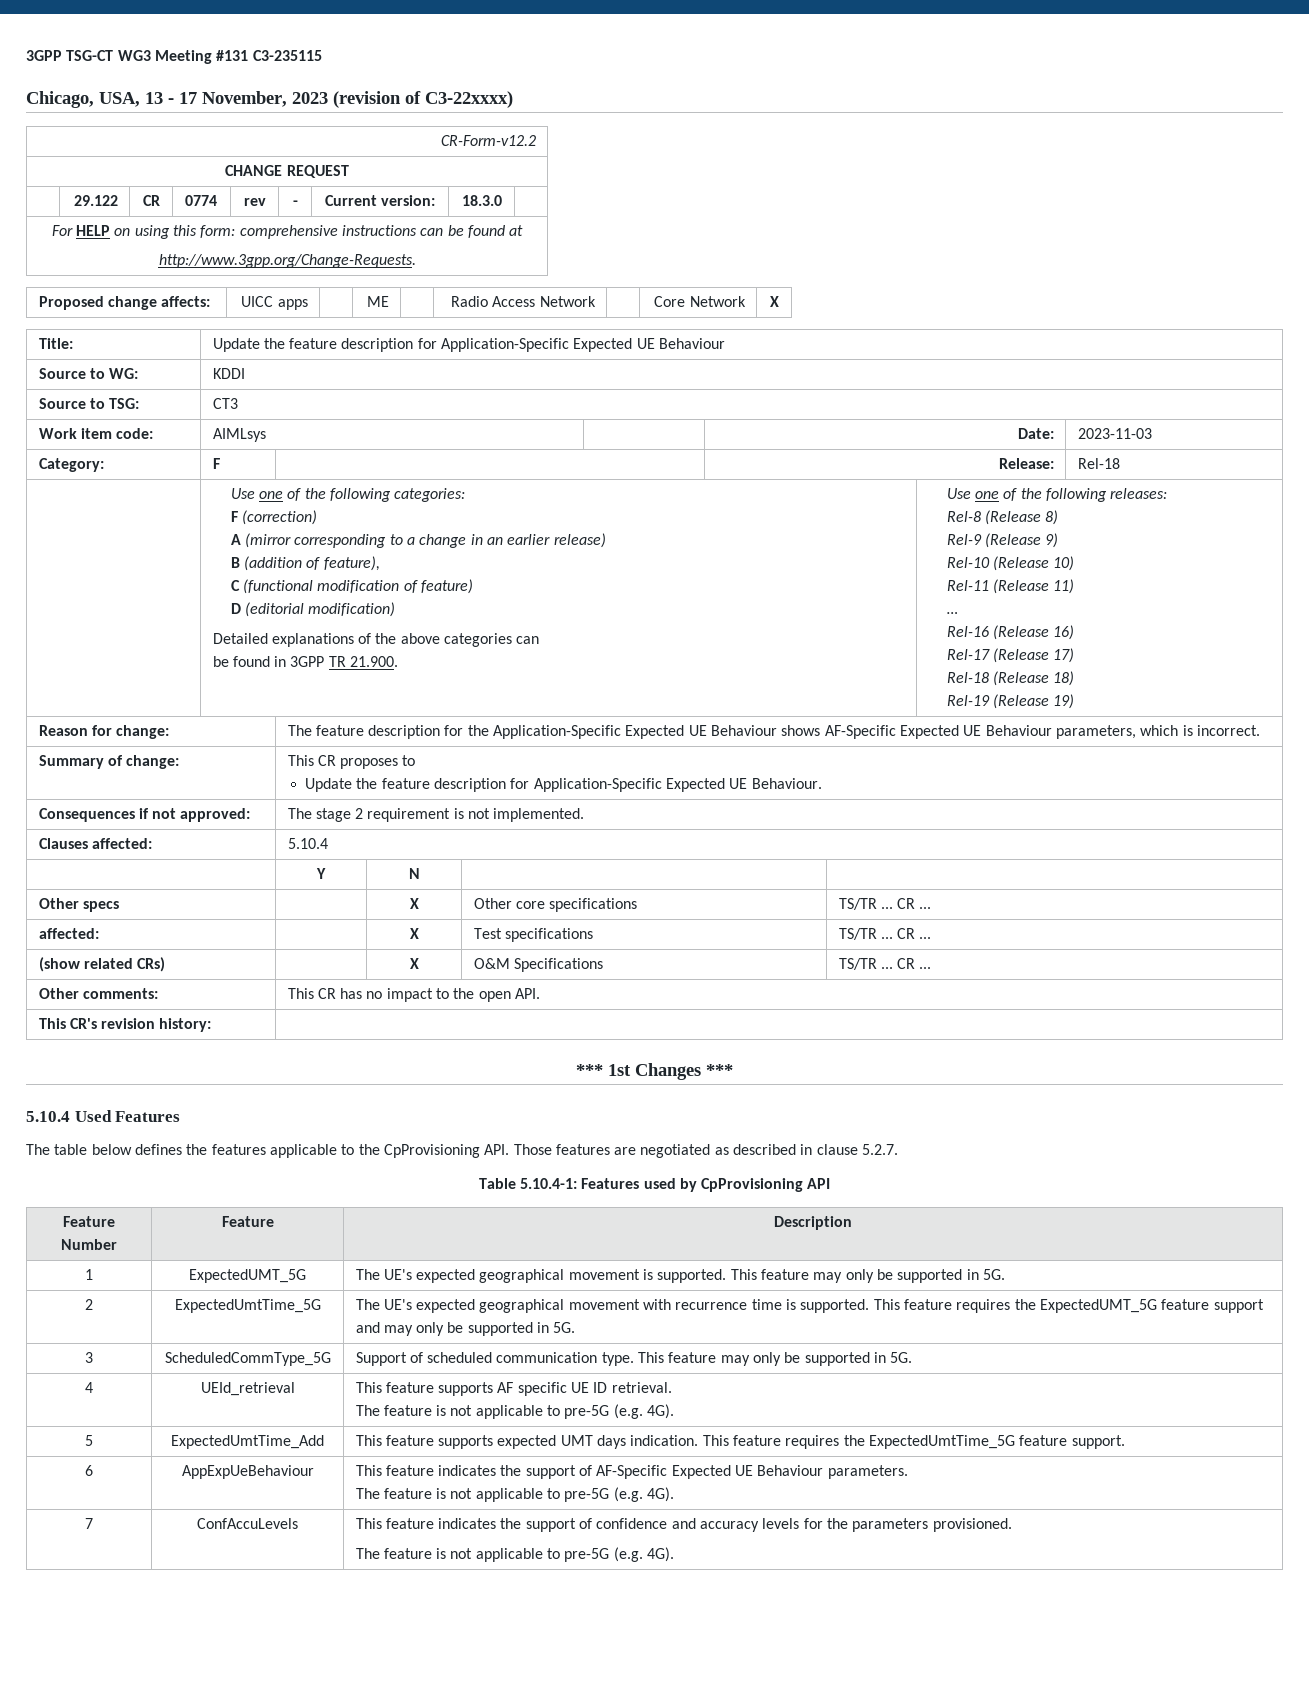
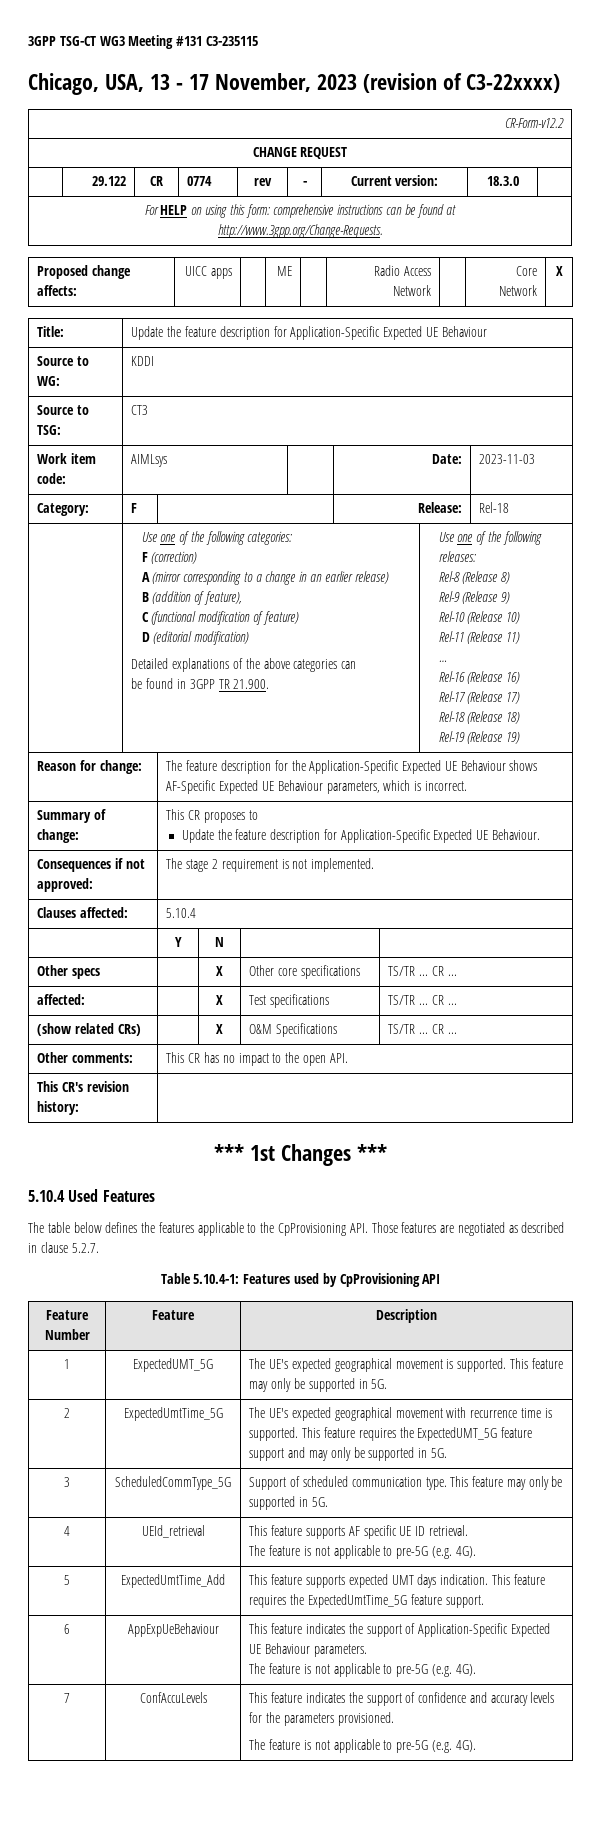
[596,1465,668,1479] AF-Specific -> [418,1623,509,1637] Application-Specific

